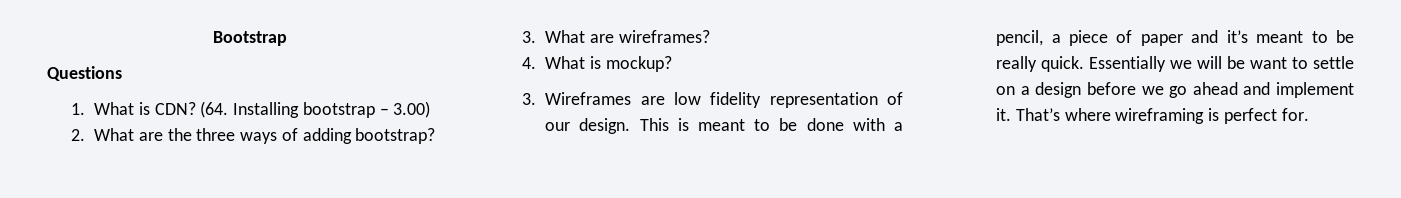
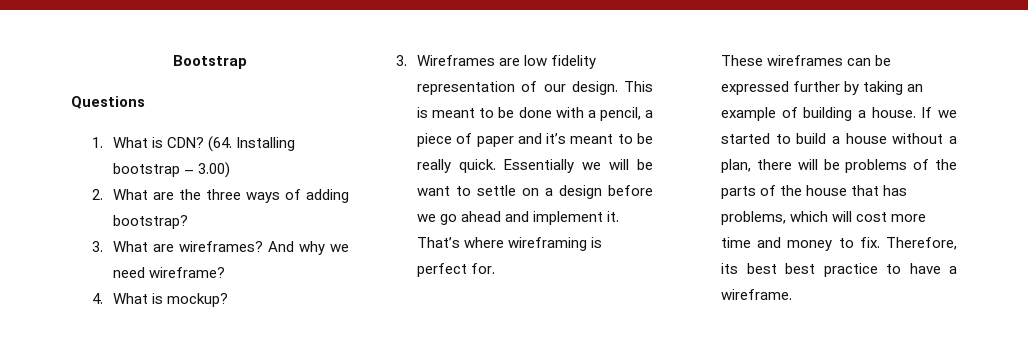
(710, 36) none -> [268,241,349,255] [113,267,226,278] And why we need wireframe?
(1309, 114) none -> [721,55,892,66] [721,81,924,95] [721,107,957,121] [721,133,957,144] [721,159,957,173] [721,185,908,199] [721,211,927,225] [721,237,957,251] [721,263,957,277] [721,289,793,300] // These wireframes can be expressed further by taking an example of building a house. If we started to build a house without a plan, there will be problems of the parts of the house that has problems, which will cost more time and money to fix. Therefore, its best best practice to have a wireframe.

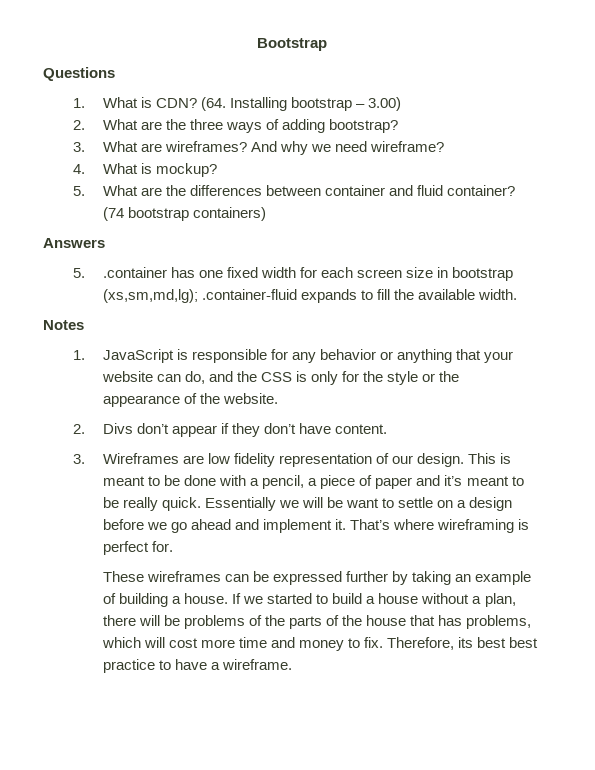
(229, 300) none -> [72,185,516,196] [102,207,266,221] [43,238,105,248] [72,267,514,281] [102,289,518,303] [43,320,84,330] [72,349,514,363] [101,371,460,385] [102,393,279,407] [72,423,388,437] // 5. What are the differences between container and fluid container? (74 bootstrap containers) // Answers // 5. .container has one fixed width for each screen size in bootstrap (xs,sm,md,lg); .container-fluid expands to fill the available width. // Notes // 1. JavaScript is responsible for any behavior or anything that your website can do, and the CSS is only for the style or the appearance of the website. // 2. Divs don’t appear if they don’t have content.

